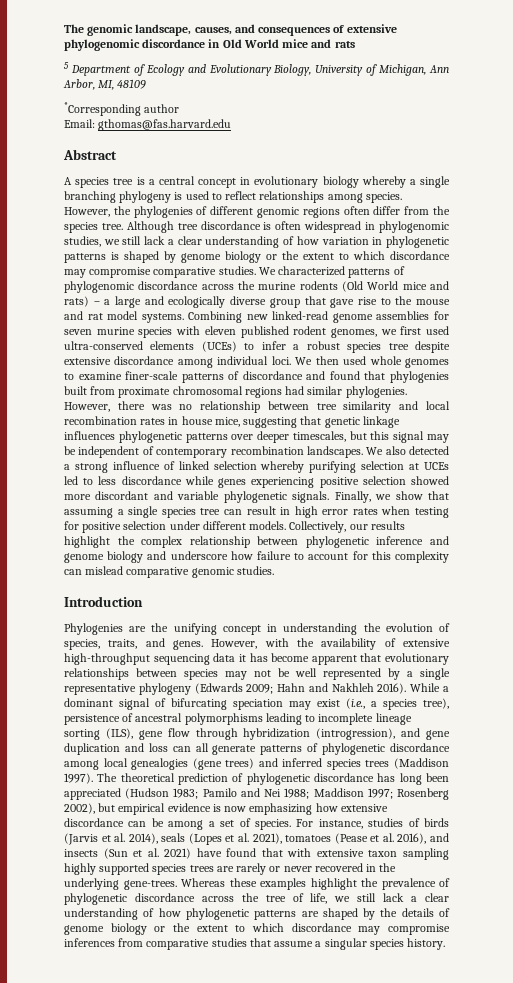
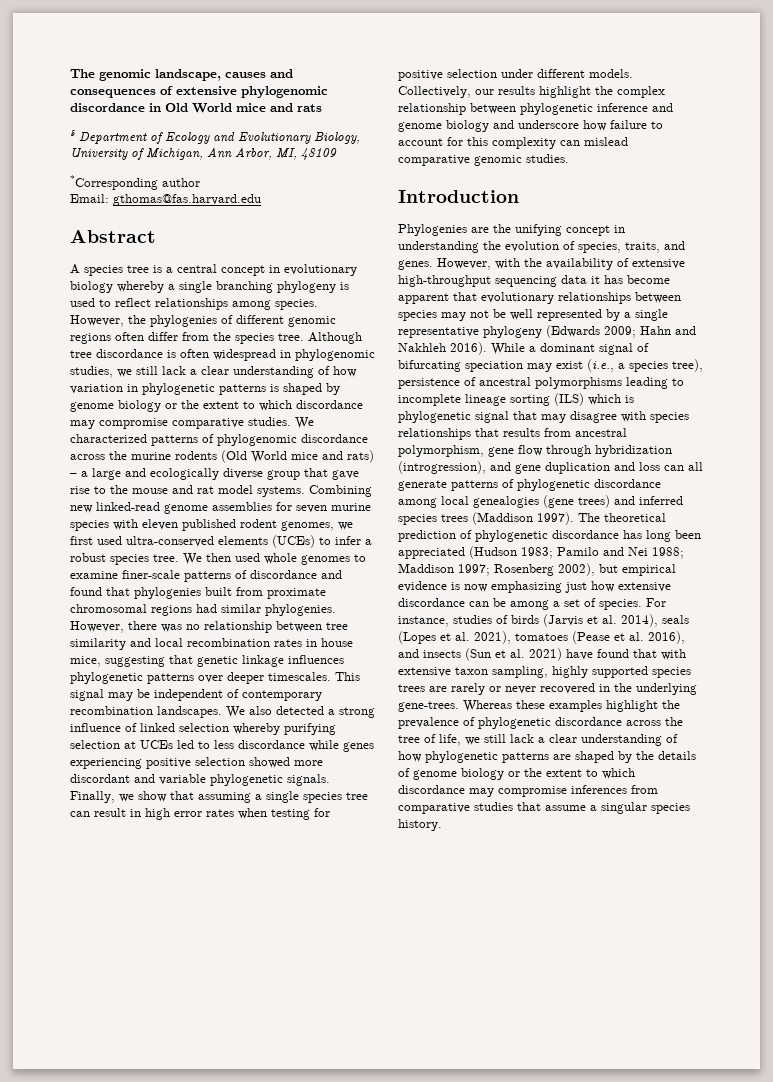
[194,27,232,35] causes, -> [225,72,266,78] causes
[388,341,450,353] [64,356,291,368] tree despite extensive discordance among individual loci. -> [153,554,179,562] tree.
[292,431,390,442] timescales, but this -> [268,672,360,681] timescales. This
[105,728,133,739] (ILS), -> [554,393,634,406] [398,411,689,423] [398,428,627,440] [398,445,484,457] (ILS) which is phylogenetic signal that may disagree with species relationships that results from ancestral polymorphism,
(313, 809) none -> [565,582,587,593] just
[403,848,449,860] sampling -> [492,666,548,678] sampling,

